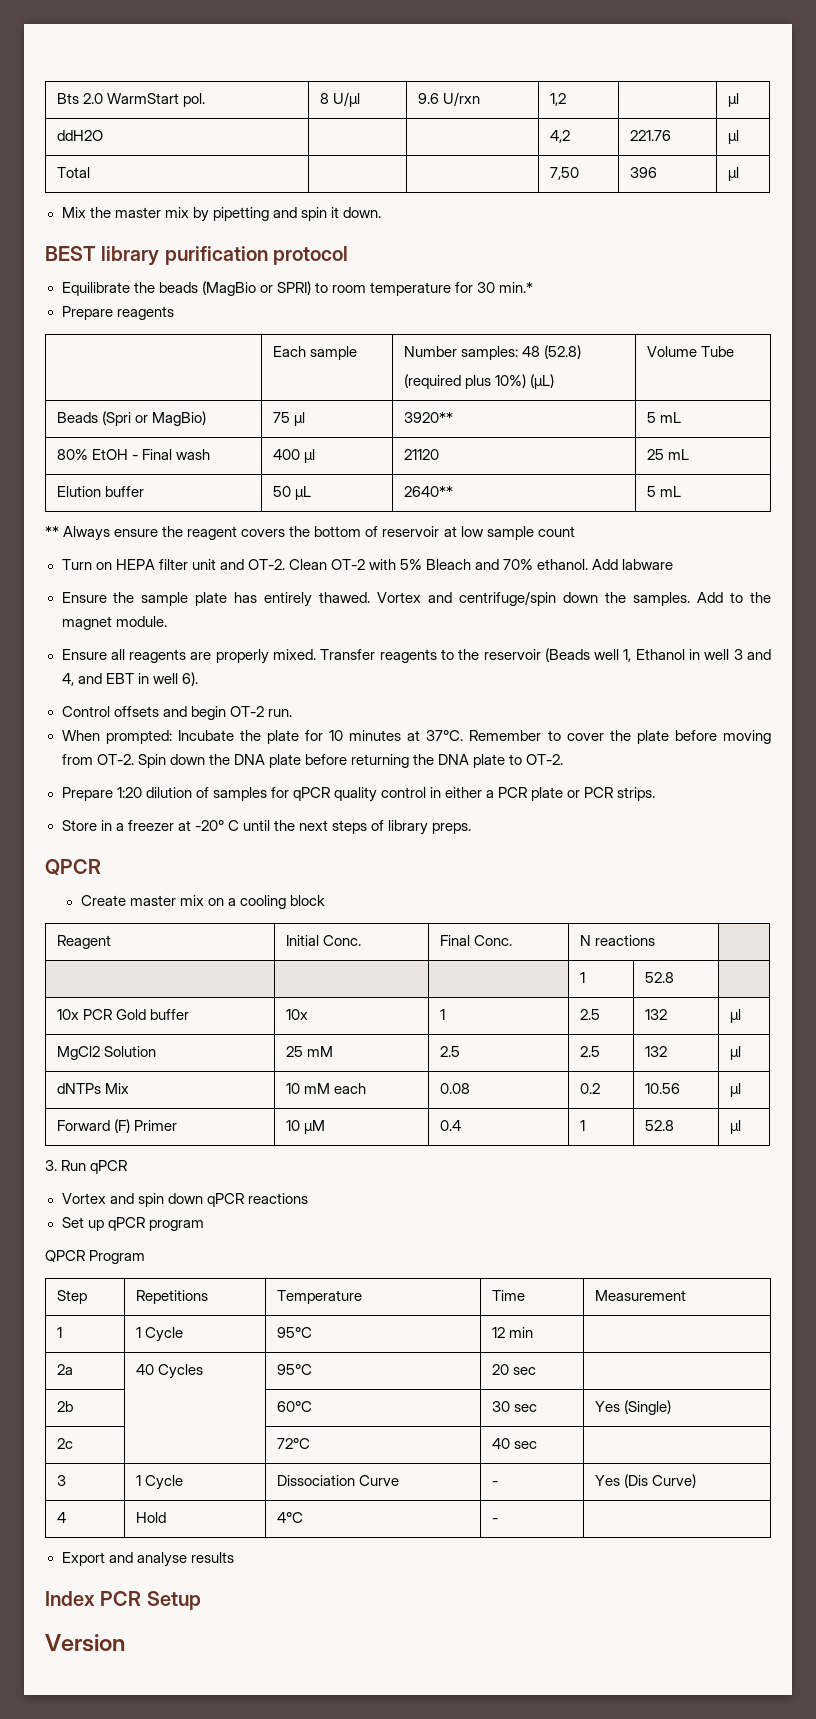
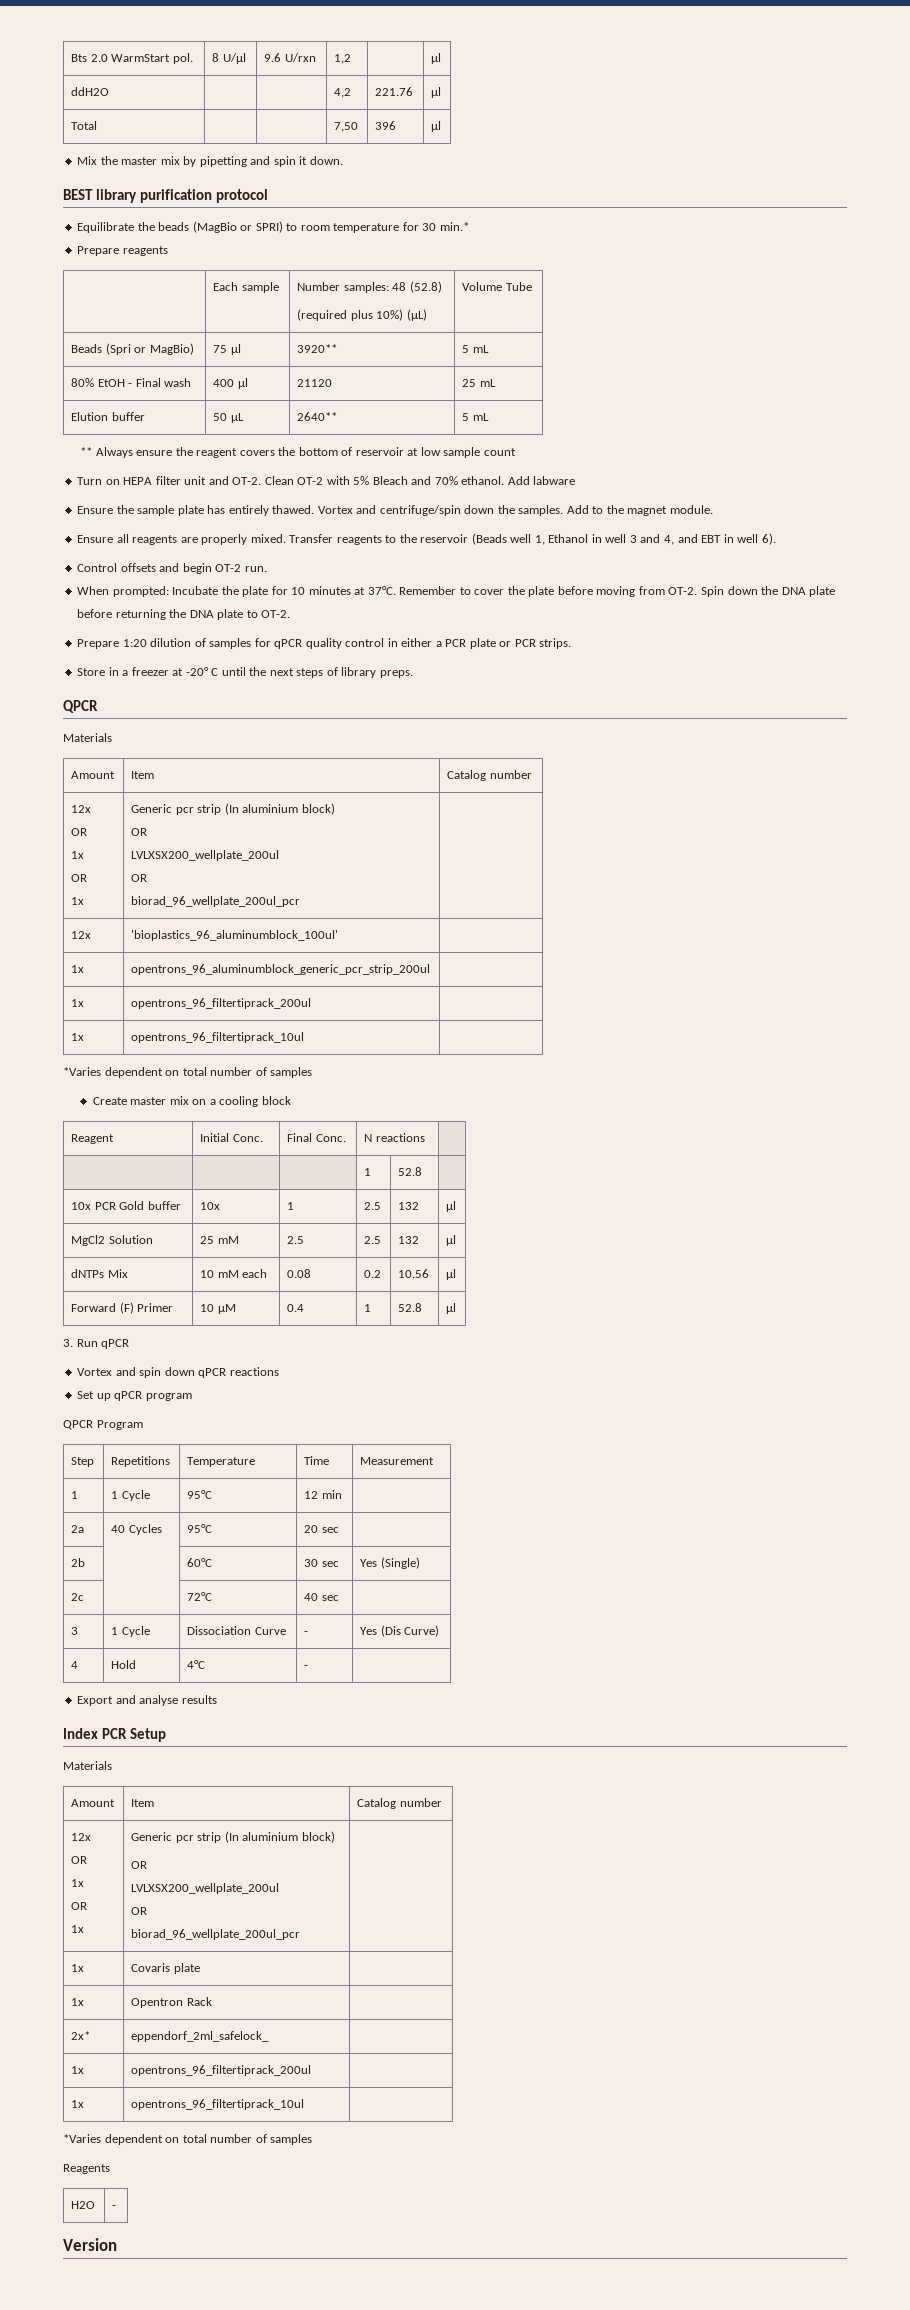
(101, 867) none -> [63,733,112,742] [71,771,116,779] [131,771,155,779] [447,770,532,781] [71,805,92,813] [71,828,88,836] [71,851,85,859] [71,874,88,882] [71,897,85,905] [131,803,335,815] [131,828,148,836] [131,850,280,861] [131,874,148,882] [131,896,301,907] [71,931,92,939] [131,930,339,941] [71,965,85,973] [131,964,431,975] [71,999,85,1007] [131,998,312,1009] [71,1033,85,1041] [131,1032,305,1043] [63,1067,313,1078] // Materials // Amount | Item | Catalog number // 12x // OR // 1x // OR // 1x | Generic pcr strip (In aluminium block) // OR // LVLXSX200_wellplate_200ul // OR // biorad_96_wellplate_200ul_pcr | // 12x | 'bioplastics_96_aluminumblock_100ul' | // 1x | opentrons_96_aluminumblock_generic_pcr_strip_200ul | // 1x | opentrons_96_filtertiprack_200ul | // 1x | opentrons_96_filtertiprack_10ul | // *Varies dependent on total number of samples
(201, 1600) none -> [63,1761,112,1770] [71,1799,116,1807] [131,1799,155,1807] [357,1798,442,1809] [71,1833,92,1841] [71,1856,88,1864] [71,1879,85,1887] [71,1902,88,1910] [71,1925,85,1933] [131,1831,335,1843] [131,1861,148,1869] [131,1883,280,1894] [131,1907,148,1915] [131,1929,301,1940] [71,1964,85,1972] [131,1963,200,1974] [71,1998,85,2006] [131,1997,212,2008] [71,2031,91,2040] [131,2031,270,2042] [71,2066,85,2074] [131,2065,312,2076] [71,2100,85,2108] [131,2099,305,2110] [63,2134,313,2145] [63,2164,110,2174] [71,2201,96,2209] [112,2205,117,2209] // Materials // Amount | Item | Catalog number // 12x // OR // 1x // OR // 1x | Generic pcr strip (In aluminium block) // OR // LVLXSX200_wellplate_200ul // OR // biorad_96_wellplate_200ul_pcr | // 1x | Covaris plate | // 1x | Opentron Rack | // 2x* | eppendorf_2ml_safelock_ | // 1x | opentrons_96_filtertiprack_200ul | // 1x | opentrons_96_filtertiprack_10ul | // *Varies dependent on total number of samples // Reagents // H2O | -

